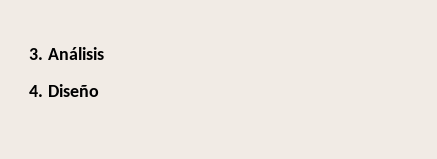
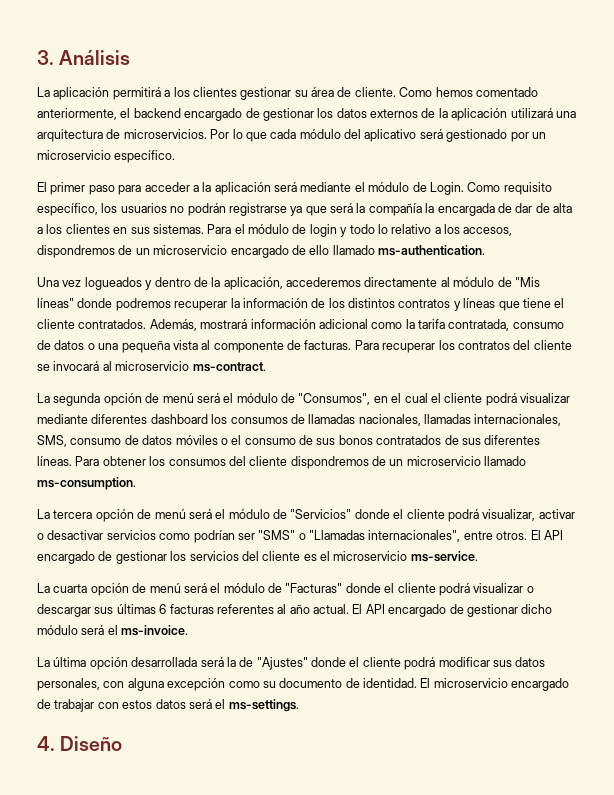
(104, 53) none -> [37,87,538,100] [37,108,576,121] [37,129,546,142] [37,150,176,163] [37,182,552,195] [37,203,572,216] [37,224,513,237] [37,245,485,258] [37,277,540,290] [37,298,565,311] [37,319,564,331] [37,340,572,353] [37,361,266,372] [37,393,570,406] [37,414,562,426] [37,435,541,447] [37,456,527,469] [37,477,136,490] [37,509,575,522] [37,530,563,543] [37,551,478,564] [37,583,534,596] [37,604,553,617] [37,625,189,636] [37,657,546,670] [37,678,570,691] [37,699,299,712] // La aplicación permitirá a los clientes gestionar su área de cliente. Como hemos comentado anteriormente, el backend encargado de gestionar los datos externos de la aplicación utilizará una arquitectura de microservicios. Por lo que cada módulo del aplicativo será gestionado por un microservicio específico. // El primer paso para acceder a la aplicación será mediante el módulo de Login. Como requisito específico, los usuarios no podrán registrarse ya que será la compañía la encargada de dar de alta a los clientes en sus sistemas. Para el módulo de login y todo lo relativo a los accesos, dispondremos de un microservicio encargado de ello llamado ms-authentication. // Una vez logueados y dentro de la aplicación, accederemos directamente al módulo de "Mis líneas" donde podremos recuperar la información de los distintos contratos y líneas que tiene el cliente contratados. Además, mostrará información adicional como la tarifa contratada, consumo de datos o una pequeña vista al componente de facturas. Para recuperar los contratos del cliente se invocará al microservicio ms-contract. // La segunda opción de menú será el módulo de "Consumos", en el cual el cliente podrá visualizar mediante diferentes dashboard los consumos de llamadas nacionales, llamadas internacionales, SMS, consumo de datos móviles o el consumo de sus bonos contratados de sus diferentes líneas. Para obtener los consumos del cliente dispondremos de un microservicio llamado ms-consumption. // La tercera opción de menú será el módulo de "Servicios" donde el cliente podrá visualizar, activar o desactivar servicios como podrían ser "SMS" o "Llamadas internacionales", entre otros. El API encargado de gestionar los servicios del cliente es el microservicio ms-service. // La cuarta opción de menú será el módulo de "Facturas" donde el cliente podrá visualizar o descargar sus últimas 6 facturas referentes al año actual. El API encargado de gestionar dicho módulo será el ms-invoice. // La última opción desarrollada será la de "Ajustes" donde el cliente podrá modificar sus datos personales, con alguna excepción como su documento de identidad. El microservicio encargado de trabajar con estos datos será el ms-settings.

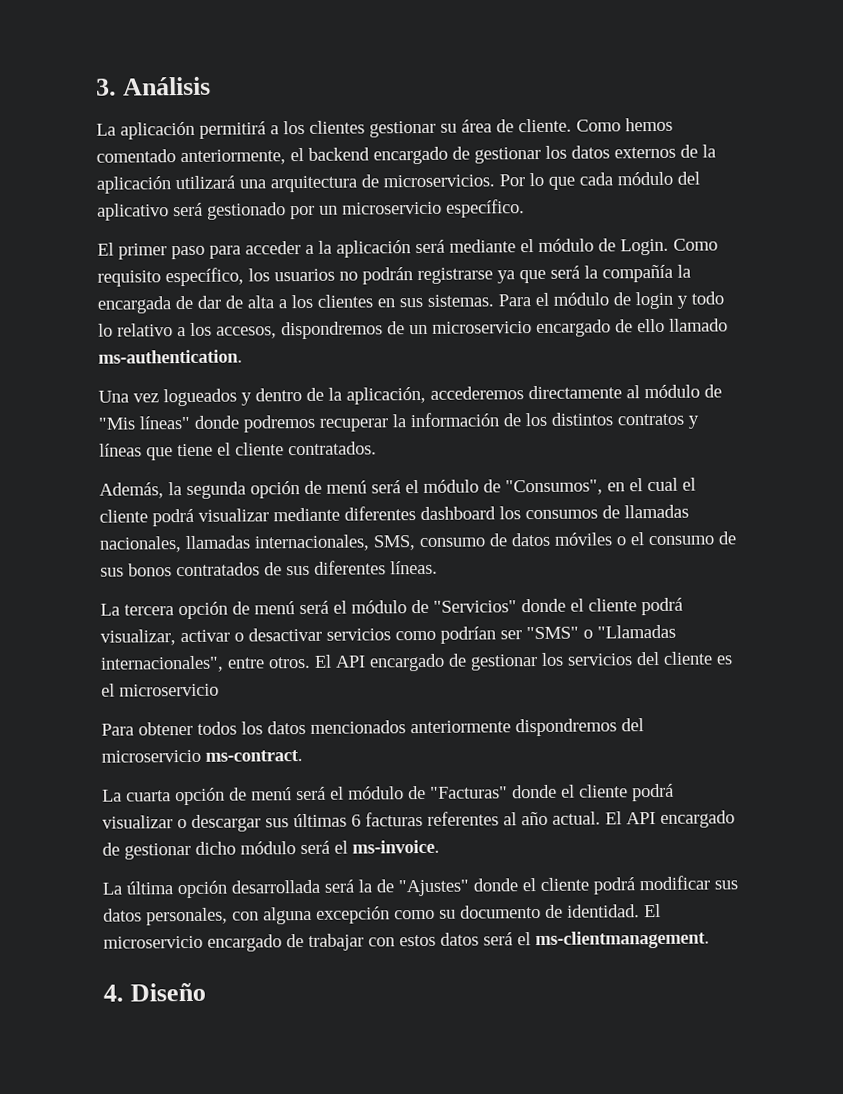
[149,319,564,331] [37,340,572,353] [37,361,266,372] [37,393,50,403] Además, mostrará información adicional como la tarifa contratada, consumo de datos o una pequeña vista al componente de facturas. Para recuperar los contratos del cliente se invocará al microservicio ms-contract. // La -> [99,482,182,499] // Además, la
[75,456,527,469] [37,477,136,490] Para obtener los consumos del cliente dispondremos de un microservicio llamado ms-consumption. -> (438, 567) none
[410,551,478,562] ms-service. -> [101,718,644,737] [101,749,303,763] // Para obtener todos los datos mencionados anteriormente dispondremos del microservicio ms-contract.
[228,699,299,712] ms-settings. -> [535,930,710,950] ms-clientmanagement.

